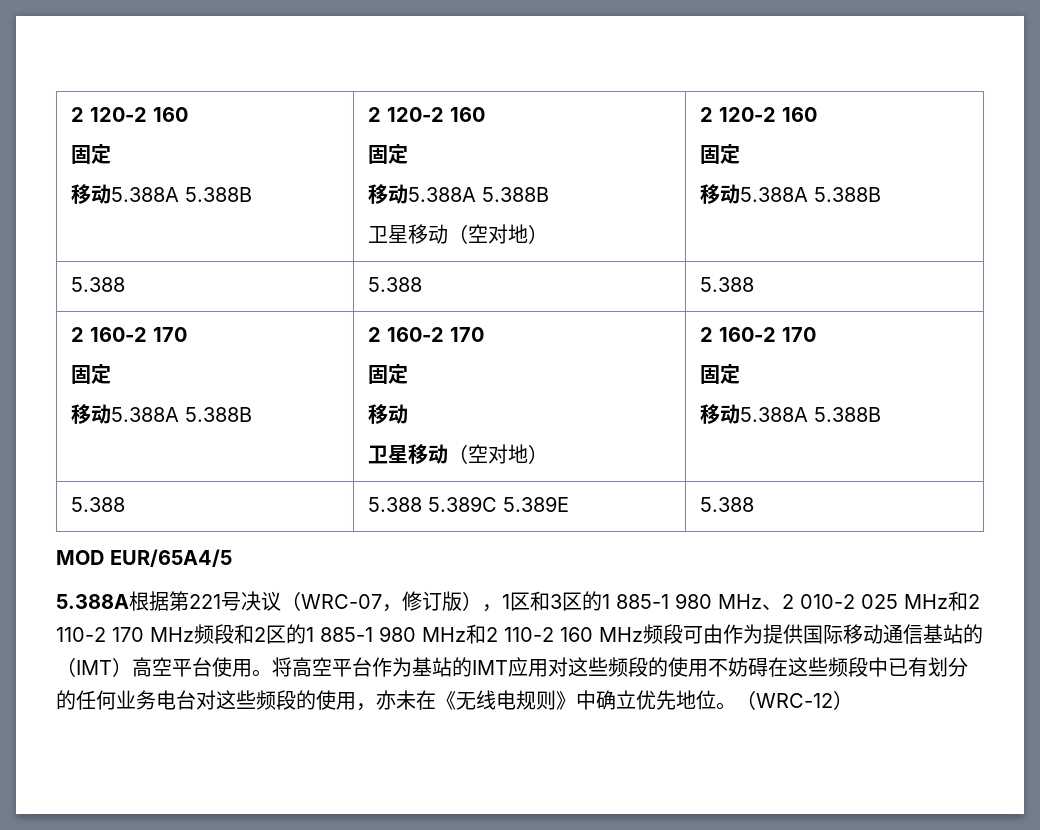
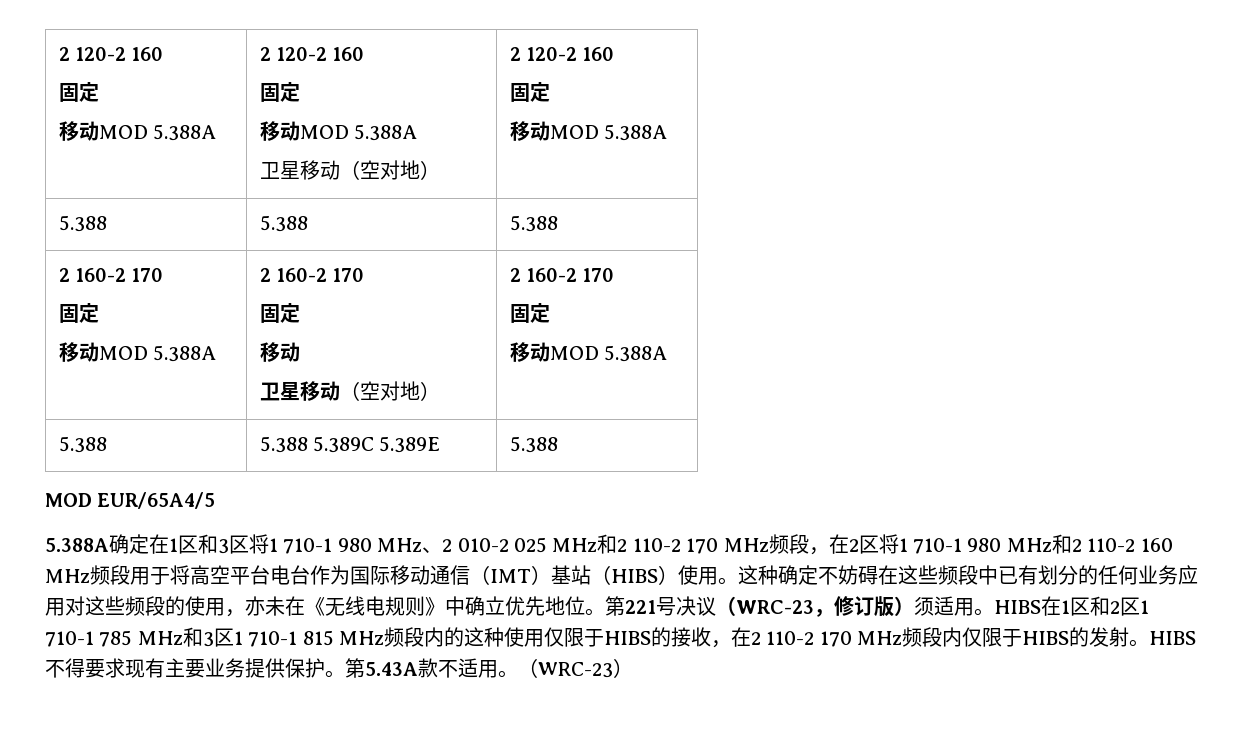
[71,107,189,122] [71,144,112,164] [71,184,253,204] [368,107,486,122] [368,144,409,164] [368,184,550,204] 2 120-2 160 // 固定 // 移动5.388A 5.388B | 2 120-2 160 // 固定 // 移动5.388A 5.388B -> [58,47,164,61] [58,82,99,102] [58,121,216,141] [259,47,365,61] [259,82,300,102] [259,121,417,141] 2 120-2 160 // 固定 // 移动MOD 5.388A | 2 120-2 160 // 固定 // 移动MOD 5.388A
[740,187,882,202] 5.388A 5.388B -> [549,124,667,141] MOD 5.388A
[111,407,253,422] 5.388A 5.388B -> [98,345,216,362] MOD 5.388A
[740,407,882,422] 5.388A 5.388B -> [549,345,667,362] MOD 5.388A
[129,591,502,612] 根据第221号决议（WRC-07，修订版）， -> [109,534,169,554] 确定在
[582,591,669,611] 的1 885-1 -> [249,534,333,554] 将1 710-1
[234,624,373,644] 和2区的1 885-1 -> [808,534,962,555] ，在2区将1 710-1
[683,624,803,644] 可由作为提供 -> [130,565,350,585] 用于将高空平台电台作为
[923,624,983,644] 基站的 -> (470, 575) none
[132,657,708,677] 高空平台使用。将高空平台作为基站的IMT应用对这些频段的使用 -> [551,565,818,585] 基站（HIBS）使用。这种确定
[156,690,196,710] 电台 -> [1178,565,1198,585] [45,598,65,616] 应用
[736,690,833,710] （WRC-12 -> [605,596,1149,617] [45,627,1197,648] [45,658,613,678] 第221号决议（WRC-23，修订版）须适用。HIBS在1区和2区1 710-1 785 MHz和3区1 710-1 815 MHz频段内的这种使用仅限于HIBS的接收，在2 110-2 170 MHz频段内仅限于HIBS的发射。HIBS不得要求现有主要业务提供保护。第5.43A款不适用。（WRC-23

